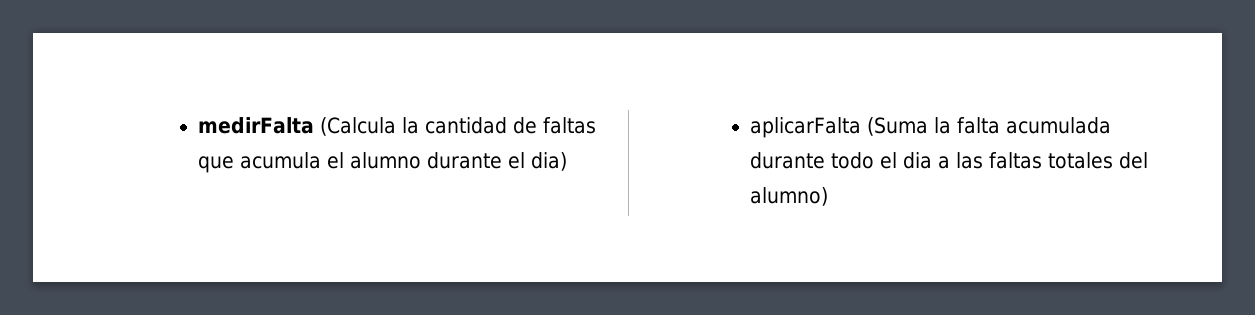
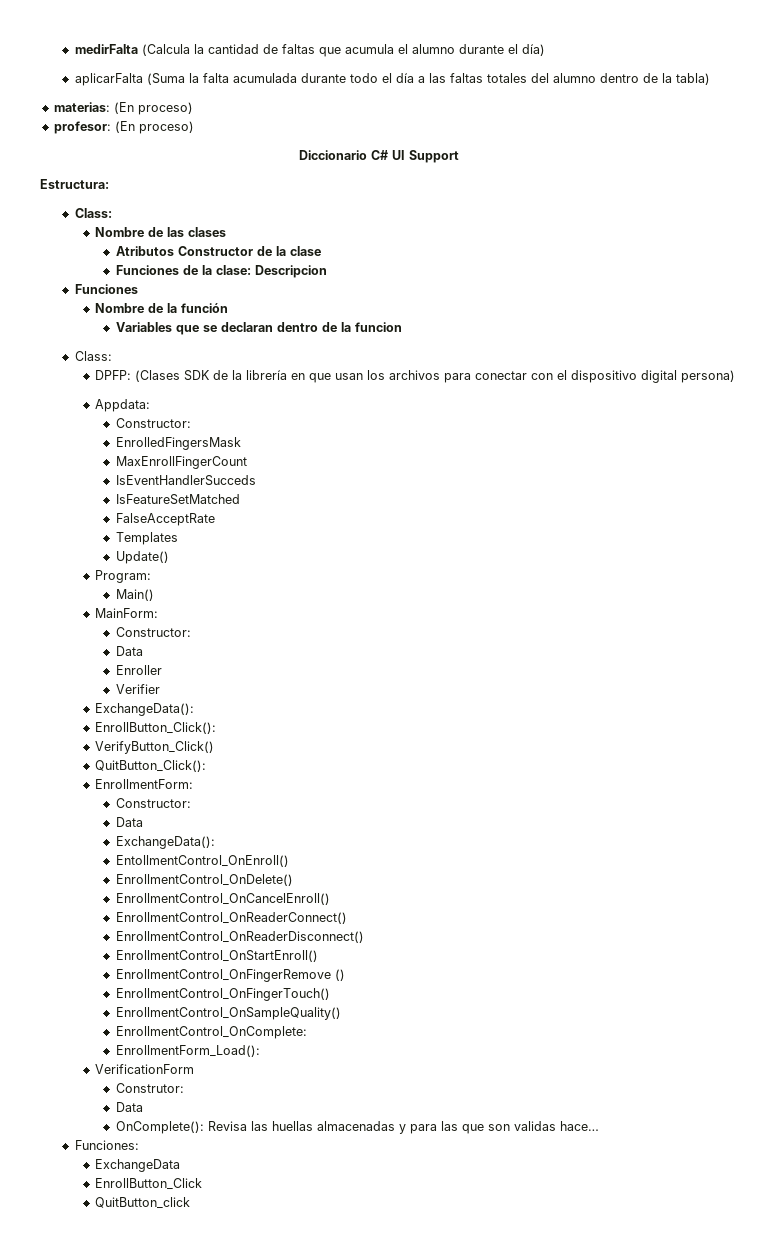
[531,152,568,171] dia) -> [521,44,545,56] día)
[903,152,933,169] dia -> [395,73,414,83] día
[750,187,829,206] alumno) -> [552,73,710,85] [54,102,194,115] [54,121,195,134] [298,150,459,163] [40,179,110,189] [74,208,112,218] [95,227,227,237] [115,246,321,256] [115,265,327,278] [74,284,138,294] [95,303,229,313] [115,322,402,335] [74,351,112,361] [95,370,736,383] [95,399,151,412] [115,418,191,428] [115,437,241,450] [115,456,247,469] [115,475,256,486] [115,494,240,505] [115,513,215,526] [115,532,178,545] [115,551,169,564] [95,570,152,583] [115,589,154,601] [95,608,159,618] [115,627,191,637] [115,646,143,656] [115,665,162,675] [115,684,160,694] [95,703,195,716] [95,722,217,734] [95,741,215,754] [95,760,207,772] [95,779,194,789] [115,798,191,808] [115,817,143,827] [115,836,215,849] [115,855,289,867] [115,874,293,886] [115,893,330,905] [115,912,347,924] [115,931,364,943] [115,950,318,962] [115,969,345,982] [115,988,330,1001] [115,1007,341,1020] [115,1026,307,1039] [115,1045,260,1057] [95,1064,195,1074] [115,1083,184,1093] [115,1102,143,1112] [115,1121,599,1134] [74,1140,139,1150] [95,1159,181,1172] [95,1178,203,1190] [95,1197,191,1209] alumno dentro de la tabla) // materias: (En proceso) // profesor: (En proceso) // Diccionario C# UI Support // Estructura: // Class: // Nombre de las clases // Atributos Constructor de la clase // Funciones de la clase: Descripcion // Funciones // Nombre de la función // Variables que se declaran dentro de la funcion // Class: // DPFP: (Clases SDK de la librería en que usan los archivos para conectar con el dispositivo digital persona) // Appdata: // Constructor: // EnrolledFingersMask // MaxEnrollFingerCount // IsEventHandlerSucceds // IsFeatureSetMatched // FalseAcceptRate // Templates // Update() // Program: // Main() // MainForm: // Constructor: // Data // Enroller // Verifier // ExchangeData(): // EnrollButton_Click(): // VerifyButton_Click() // QuitButton_Click(): // EnrollmentForm: // Constructor: // Data // ExchangeData(): // EntollmentControl_OnEnroll() // EnrollmentControl_OnDelete() // EnrollmentControl_OnCancelEnroll() // EnrollmentControl_OnReaderConnect() // EnrollmentControl_OnReaderDisconnect() // EnrollmentControl_OnStartEnroll() // EnrollmentControl_OnFingerRemove () // EnrollmentControl_OnFingerTouch() // EnrollmentControl_OnSampleQuality() // EnrollmentControl_OnComplete: // EnrollmentForm_Load(): // VerificationForm // Construtor: // Data // OnComplete(): Revisa las huellas almacenadas y para las que son validas hace… // Funciones: // ExchangeData // EnrollButton_Click // QuitButton_click

